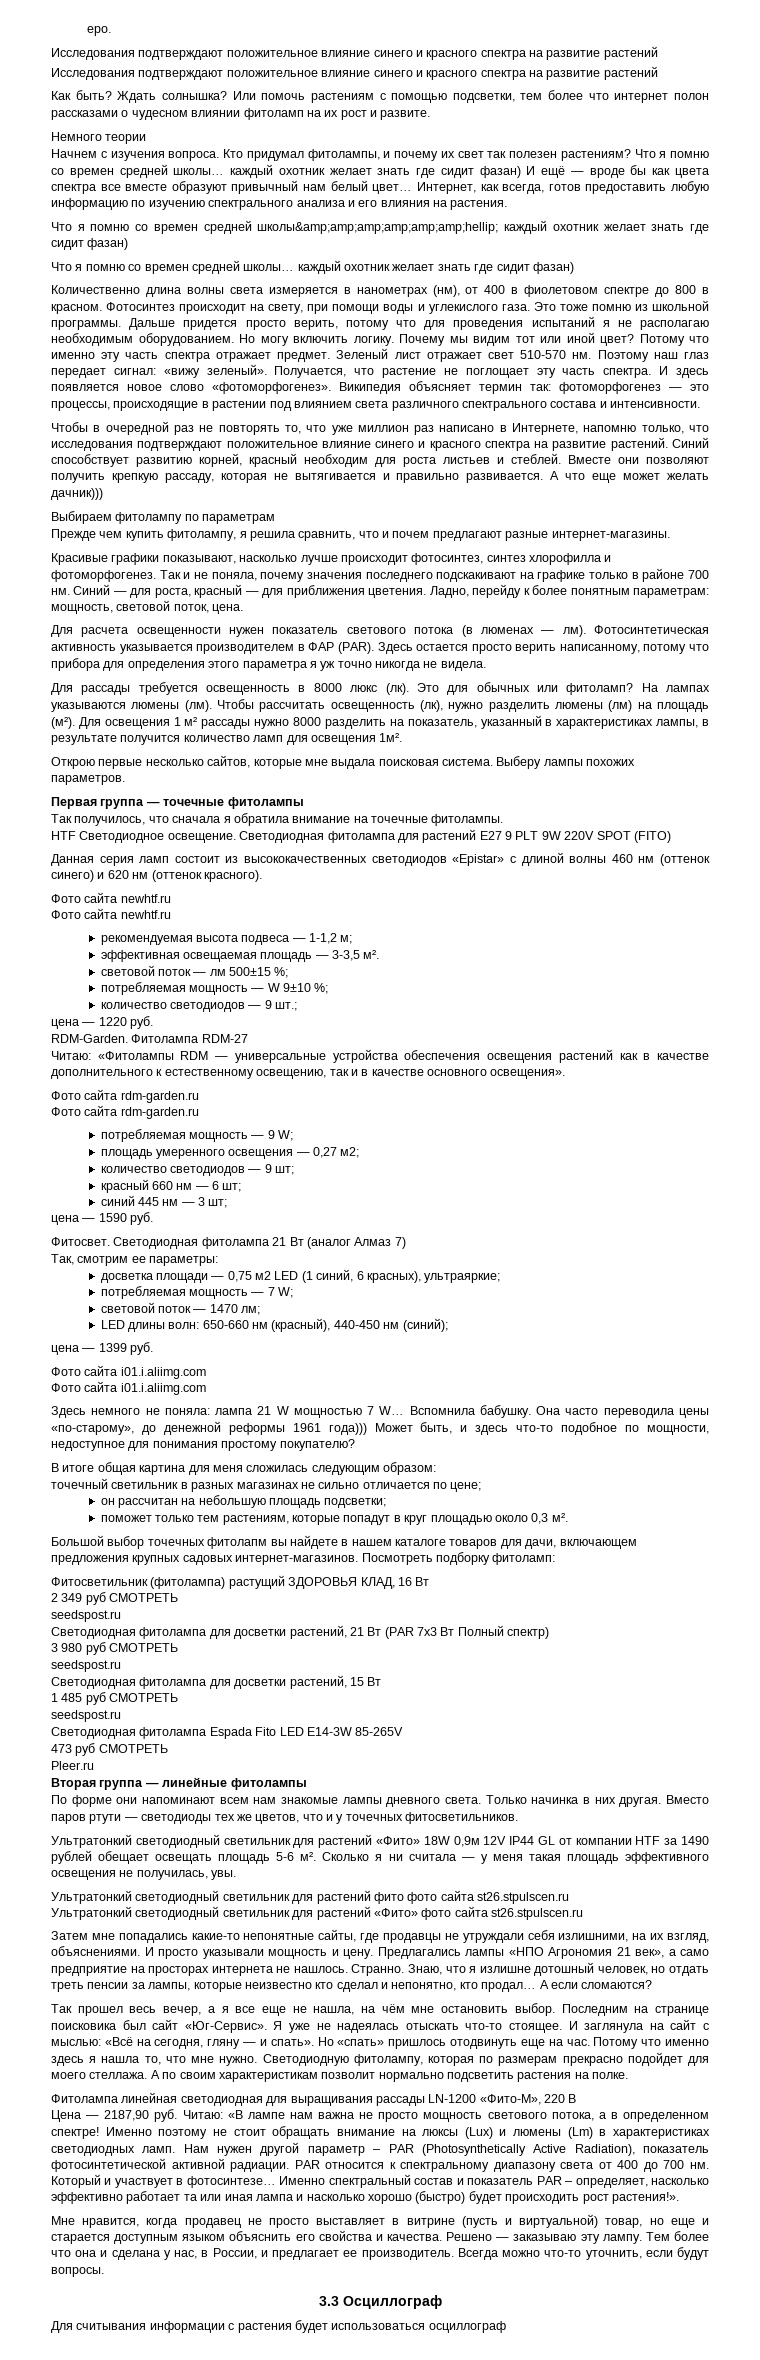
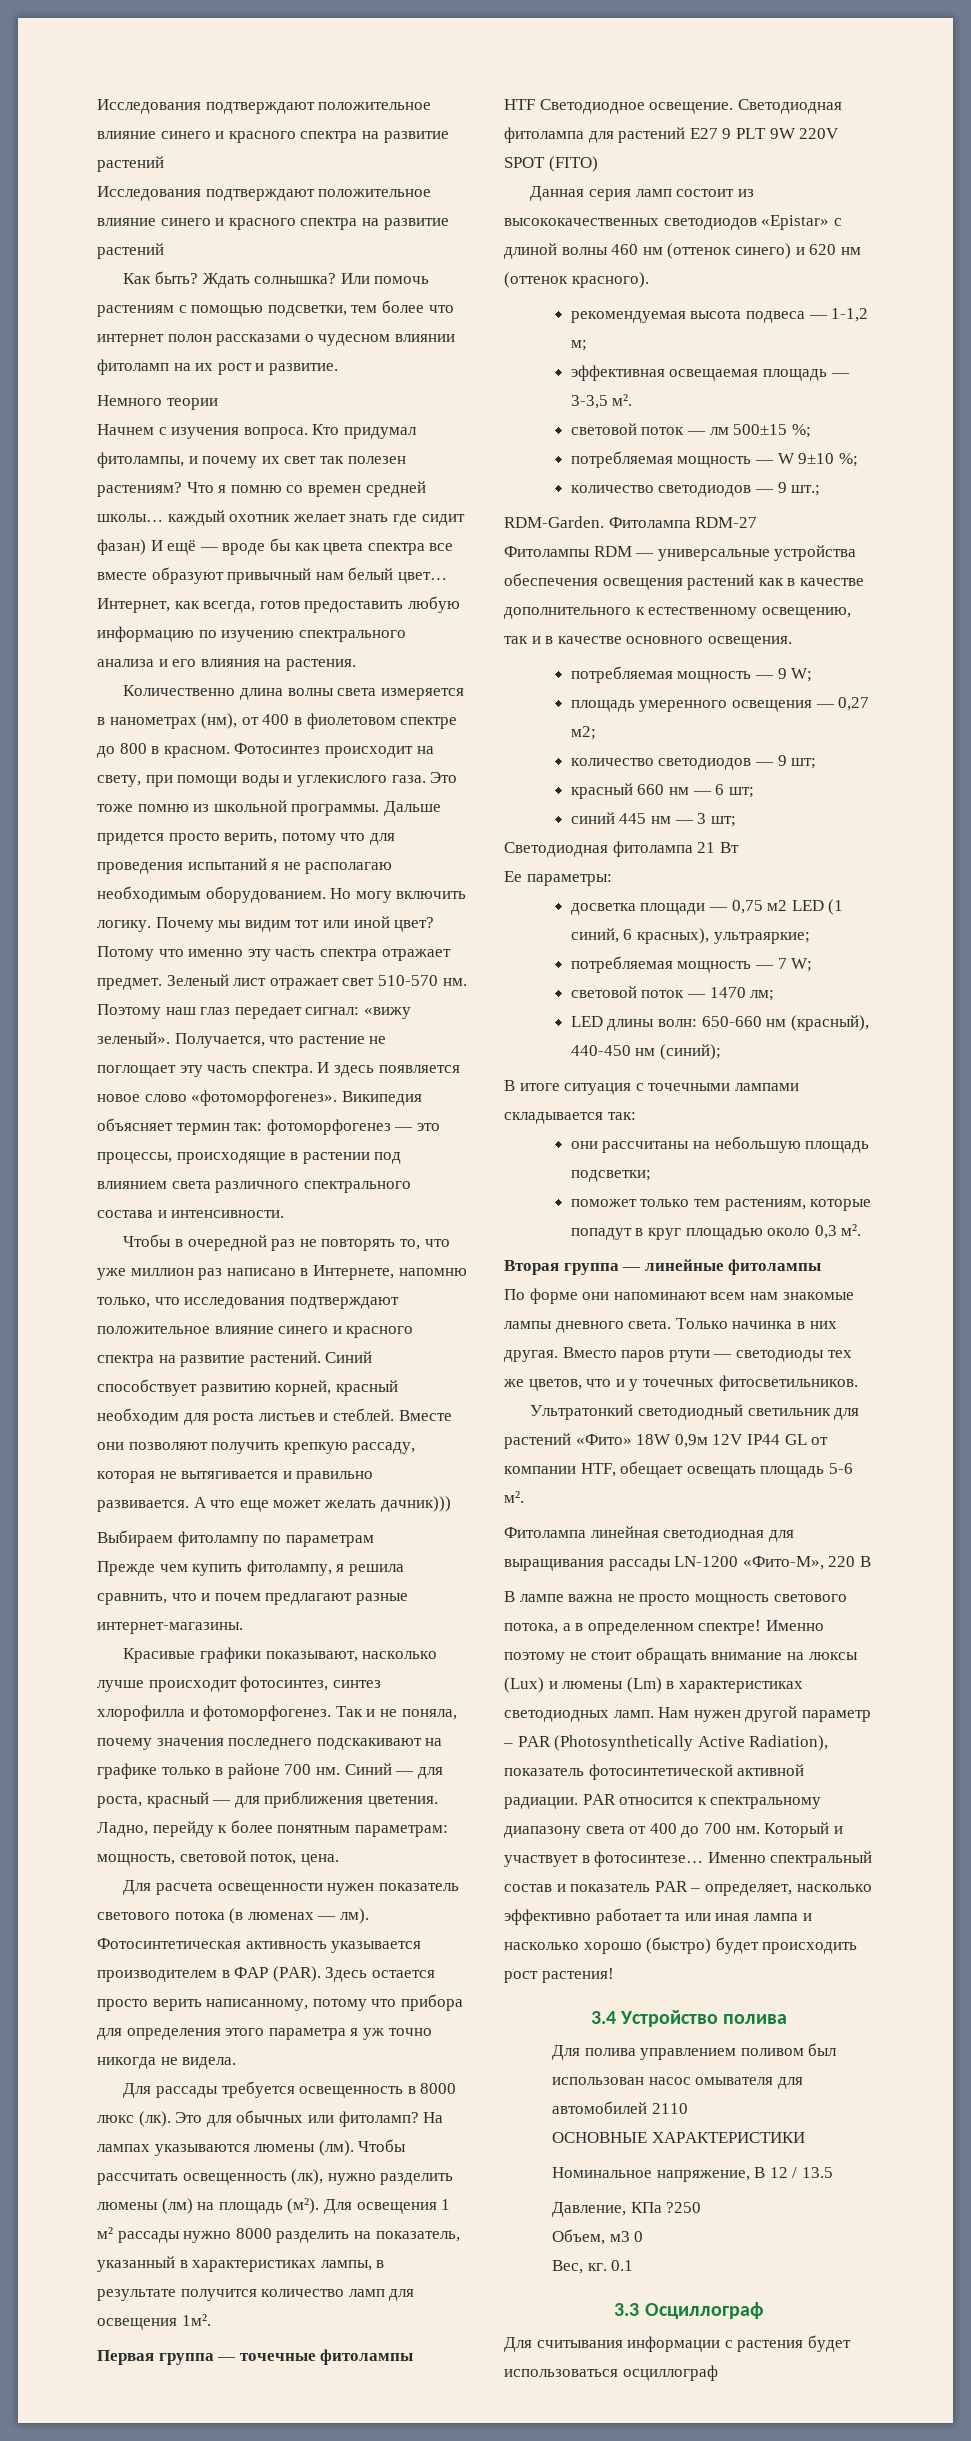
[86,26,111,36] еро. // -> (97, 106) none
[380,110,431,120] развите. -> [268,363,338,375] развитие.
[51,220,710,234] [51,238,129,250] [51,260,574,274] // Что я помню со времен средней школы&amp;amp;amp;amp;amp;amp;hellip; каждый охотник желает знать где сидит фазан) // Что я помню со времен средней школы… каждый охотник желает знать где сидит фазан) -> (356, 665) none
[51,755,636,769] [51,775,125,785] // Открою первые несколько сайтов, которые мне выдала поисковая система. Выберу лампы похожих параметров. -> (211, 2320) none
[51,813,504,826] // Так получилось, что сначала я обратила внимание на точечные фитолампы. -> (414, 2357) none
[51,892,171,903] [51,908,171,919] // Фото сайта newhtf.ru // Фото сайта newhtf.ru -> (649, 280) none
[51,1016,154,1029] // цена — 1220 руб. -> (821, 490) none
[51,1051,174,1060] Читаю: «Фитолампы -> [504,546,590,557] Фитолампы
[490,1069,566,1079] [51,1089,199,1103] [51,1105,199,1119] освещения». // Фото сайта rdm-garden.ru // Фото сайта rdm-garden.ru -> [707,636,792,648] освещения.
[51,1212,154,1225] [51,1237,110,1246] цена — 1590 руб. // Фитосвет. -> (736, 821) none
[306,1237,406,1249] [51,1254,146,1266] (аналог Алмаз 7) // Так, смотрим ее -> [504,871,522,882] // Ее
[51,1342,154,1355] [51,1365,206,1379] [51,1381,206,1395] [51,1405,709,1418] [51,1421,709,1435] [51,1439,355,1451] [51,1462,436,1475] [51,1478,482,1492] [100,1498,178,1508] цена — 1399 руб. // Фото сайта i01.i.aliimg.com // Фото сайта i01.i.aliimg.com // Здесь немного не поняла: лампа 21 W мощностью 7 W… Вспомнила бабушку. Она часто переводила цены «по-старому», до денежной реформы 1961 года))) Может быть, и здесь что-то подобное по мощности, недоступное для понимания простому покупателю? // В итоге общая картина для меня сложилась следующим образом: // точечный светильник в разных магазинах не сильно отличается по цене; // он рассчитан -> [504,1080,799,1095] [504,1112,636,1124] [570,1141,690,1153] В итоге ситуация с точечными лампами складывается так: // они рассчитаны
[51,1535,637,1549] [51,1552,556,1565] [51,1575,430,1589] [51,1592,179,1605] [51,1610,121,1622] [51,1625,550,1639] [51,1642,179,1655] [51,1660,121,1672] [51,1675,382,1689] [51,1692,179,1705] [51,1710,121,1722] [51,1727,404,1739] [51,1743,168,1756] [51,1761,94,1770] // Большой выбор точечных фитолапм вы найдете в нашем каталоге товаров для дачи, включающем предложения крупных садовых интернет-магазинов. Посмотреть подборку фитоламп: // Фитосветильник (фитолампа) растущий ЗДОРОВЬЯ КЛАД, 16 Вт // 2 349 руб СМОТРЕТЬ // seedspost.ru // Светодиодная фитолампа для досветки растений, 21 Вт (PAR 7х3 Вт Полный спектр) // 3 980 руб СМОТРЕТЬ // seedspost.ru // Светодиодная фитолампа для досветки растений, 15 Вт // 1 485 руб СМОТРЕТЬ // seedspost.ru // Светодиодная фитолампа Espada Fito LED E14-3W 85-265V // 473 руб СМОТРЕТЬ // Pleer.ru -> (862, 1230) none
[635,1836,709,1845] [51,1850,92,1864] HTF за 1490 рублей -> [580,1463,616,1477] HTF,
[322,1852,709,1864] [51,1870,237,1880] [51,1890,569,1904] [51,1906,583,1920] [51,1929,709,1943] [51,1946,709,1959] [51,1962,709,1976] [51,1980,653,1992] [51,2003,709,2016] [51,2019,710,2033] [51,2037,710,2049] [51,2052,709,2066] [51,2070,629,2082] Сколько я ни считала — у меня такая площадь эффективного освещения не получилась, увы. // Ультратонкий светодиодный светильник для растений фито фото сайта st26.stpulscen.ru // Ультратонкий светодиодный светильник для растений «Фито» фото сайта st26.stpulscen.ru // Затем мне попадались какие-то непонятные сайты, где продавцы не утруждали себя излишними, на их взгляд, объяснениями. И просто указывали мощность и цену. Предлагались лампы «НПО Агрономия 21 век», а само предприятие на просторах интернета не нашлось. Странно. Знаю, что я излишне дотошный человек, но отдать треть пенсии за лампы, которые неизвестно кто сделал и непонятно, кто продал… А если сломаются? // Так прошел весь вечер, а я все еще не нашла, на чём мне остановить выбор. Последним на странице поисковика был сайт «Юг-Сервис». Я уже не надеялась отыскать что-то стоящее. И заглянула на сайт с мыслью: «Всё на сегодня, гляну — и спать». Но «спать» пришлось отодвинуть еще на час. Потому что именно здесь я нашла то, что мне нужно. Светодиодную фитолампу, которая по размерам прекрасно подойдет для моего стеллажа. А по своим характеристикам позволит нормально подсветить растения на полке. -> (524, 1497) none
[51,2109,313,2122] Цена — 2187,90 руб. Читаю: «В лампе нам -> [504,1591,564,1602] В лампе
[611,2192,679,2204] [51,2214,710,2228] [51,2230,709,2244] [51,2247,710,2260] [51,2267,104,2277] растения!». // Мне нравится, когда продавец не просто выставляет в витрине (пусть и виртуальной) товар, но еще и старается доступным языком объяснить его свойства и качества. Решено — заказываю эту лампу. Тем более что она и сделана у нас, в России, и предлагает ее производитель. Всегда можно что-то уточнить, если будут вопросы. -> [541,1968,614,1983] [590,2010,788,2027] [552,2043,838,2060] [552,2077,803,2089] [552,2101,688,2114] [552,2132,805,2143] [552,2167,834,2182] [552,2202,702,2217] [552,2229,644,2245] [552,2260,634,2274] растения! // 3.4 Устройство полива // Для полива управлением поливом был использован насос омывателя для автомобилей 2110 // ОСНОВНЫЕ ХАРАКТЕРИСТИКИ // Номинальное напряжение, В 12 / 13.5 // Давление, КПа ?250 // Объем, м3 0 // Вес, кг. 0.1

